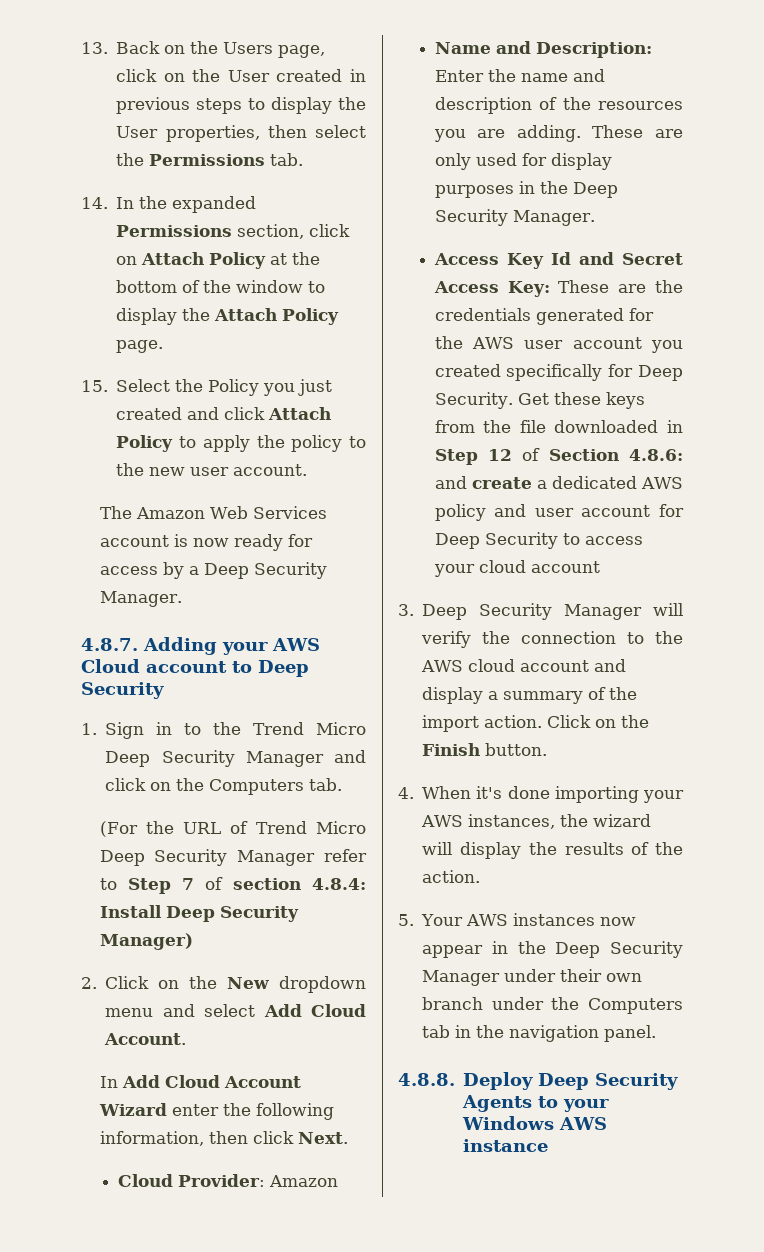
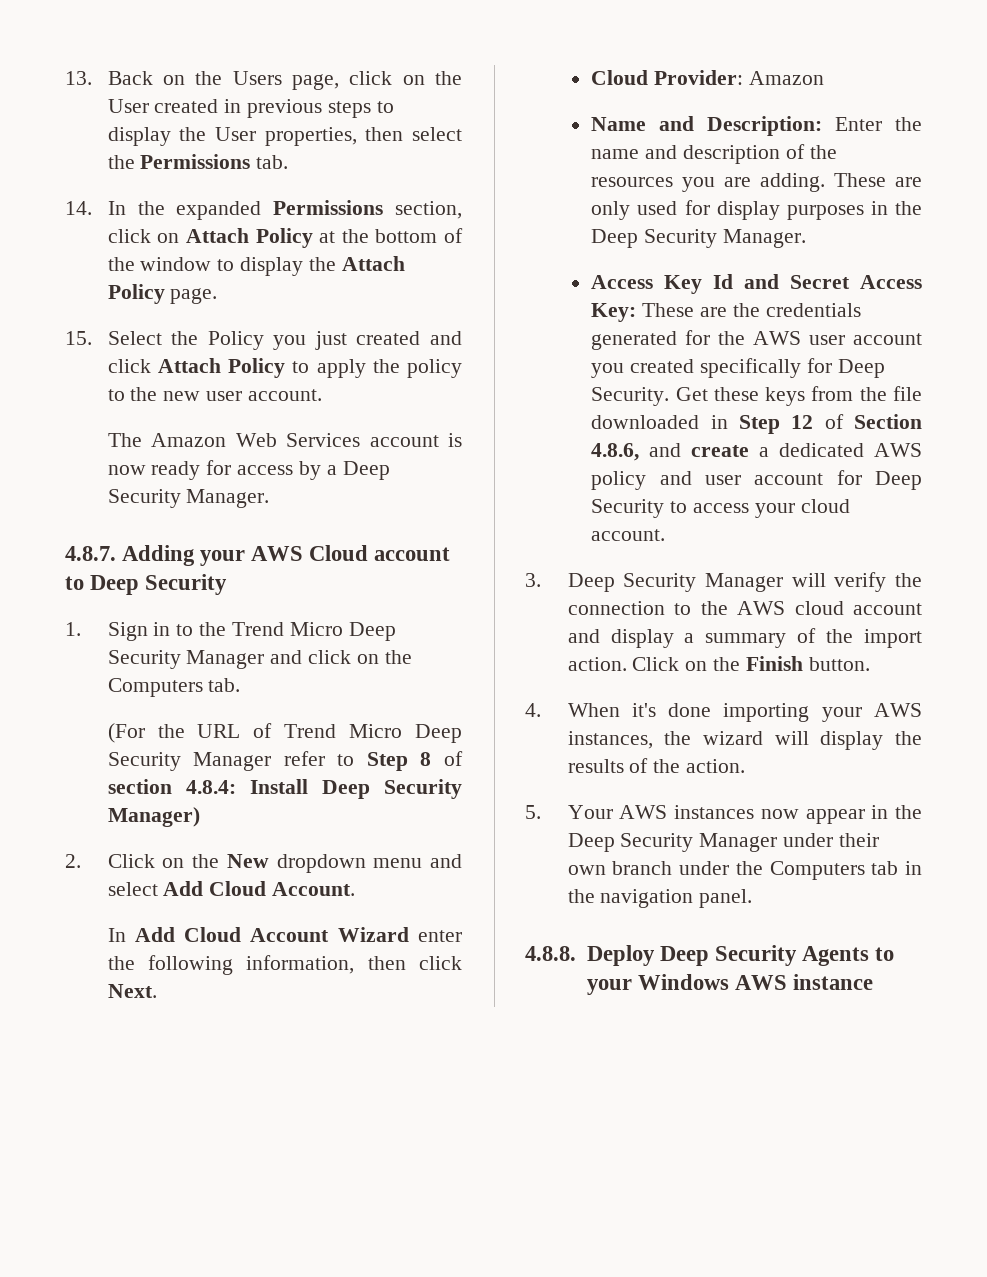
[182,878,195,890] 7 -> [420,752,432,766] 8
[629,449,683,461] 4.8.6: -> [591,443,640,461] 4.8.6,
[530,561,600,573] account -> [591,529,666,541] account.

